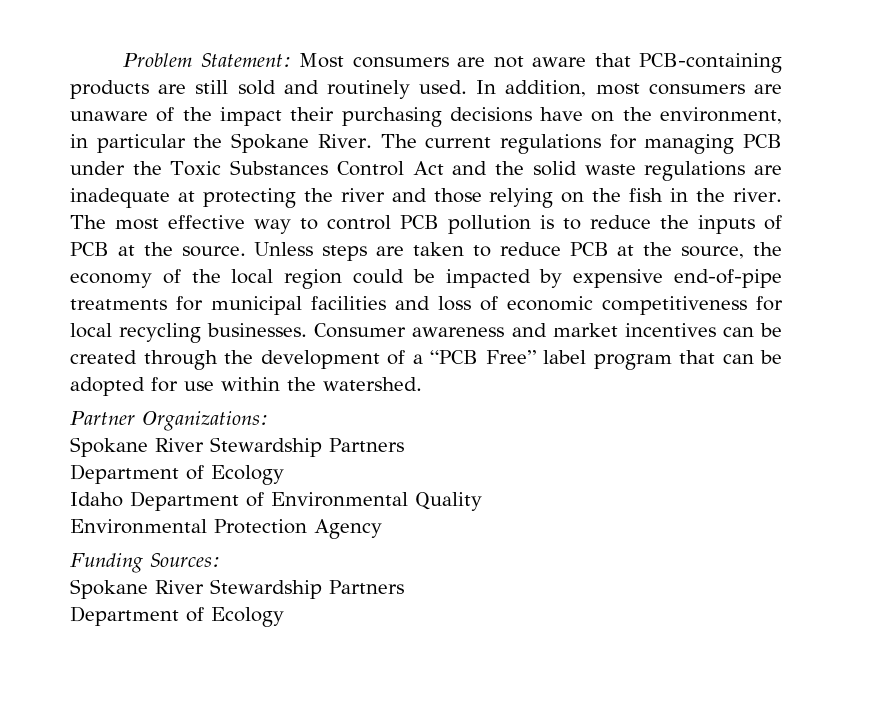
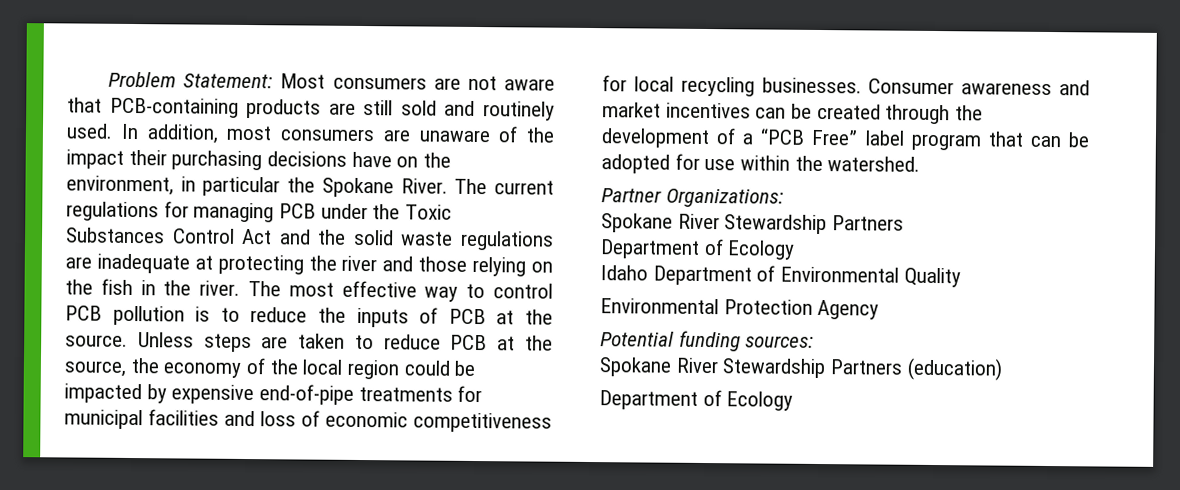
[70,553,220,573] [70,579,404,599] Funding Sources: // Spokane River Stewardship Partners -> [600,330,815,352] [599,357,1003,381] Potential funding sources: // Spokane River Stewardship Partners (education)

